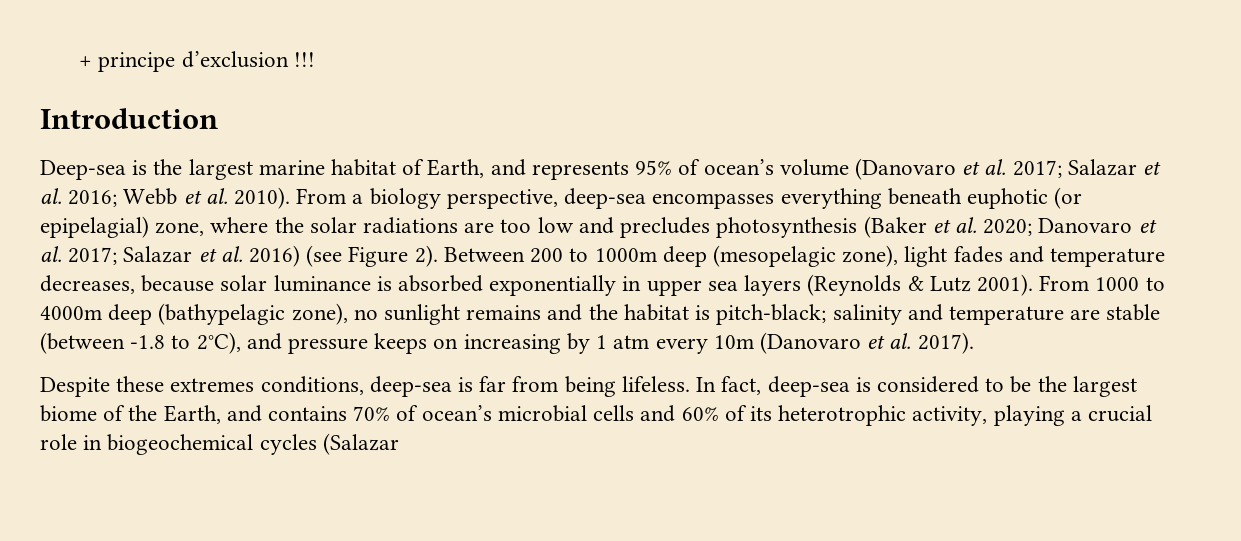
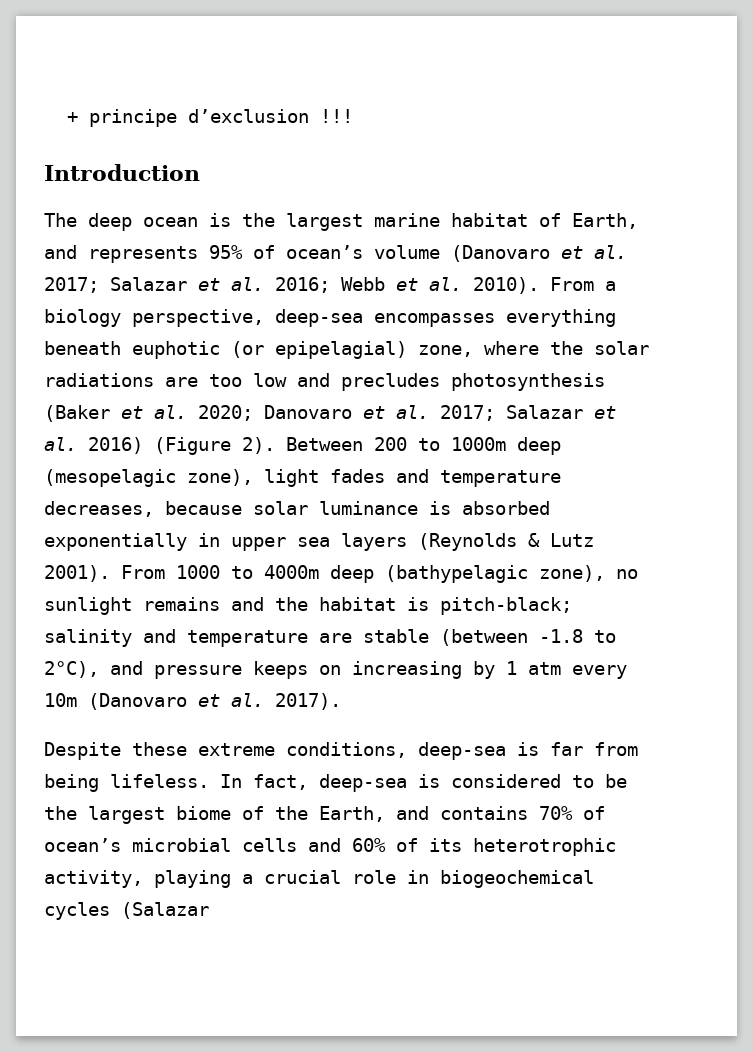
[40,160,126,180] Deep-sea -> [44,213,198,231] The deep ocean
[306,245,409,267] (see Figure -> [154,437,231,455] (Figure
[170,378,255,392] extremes -> [198,743,275,756] extreme

